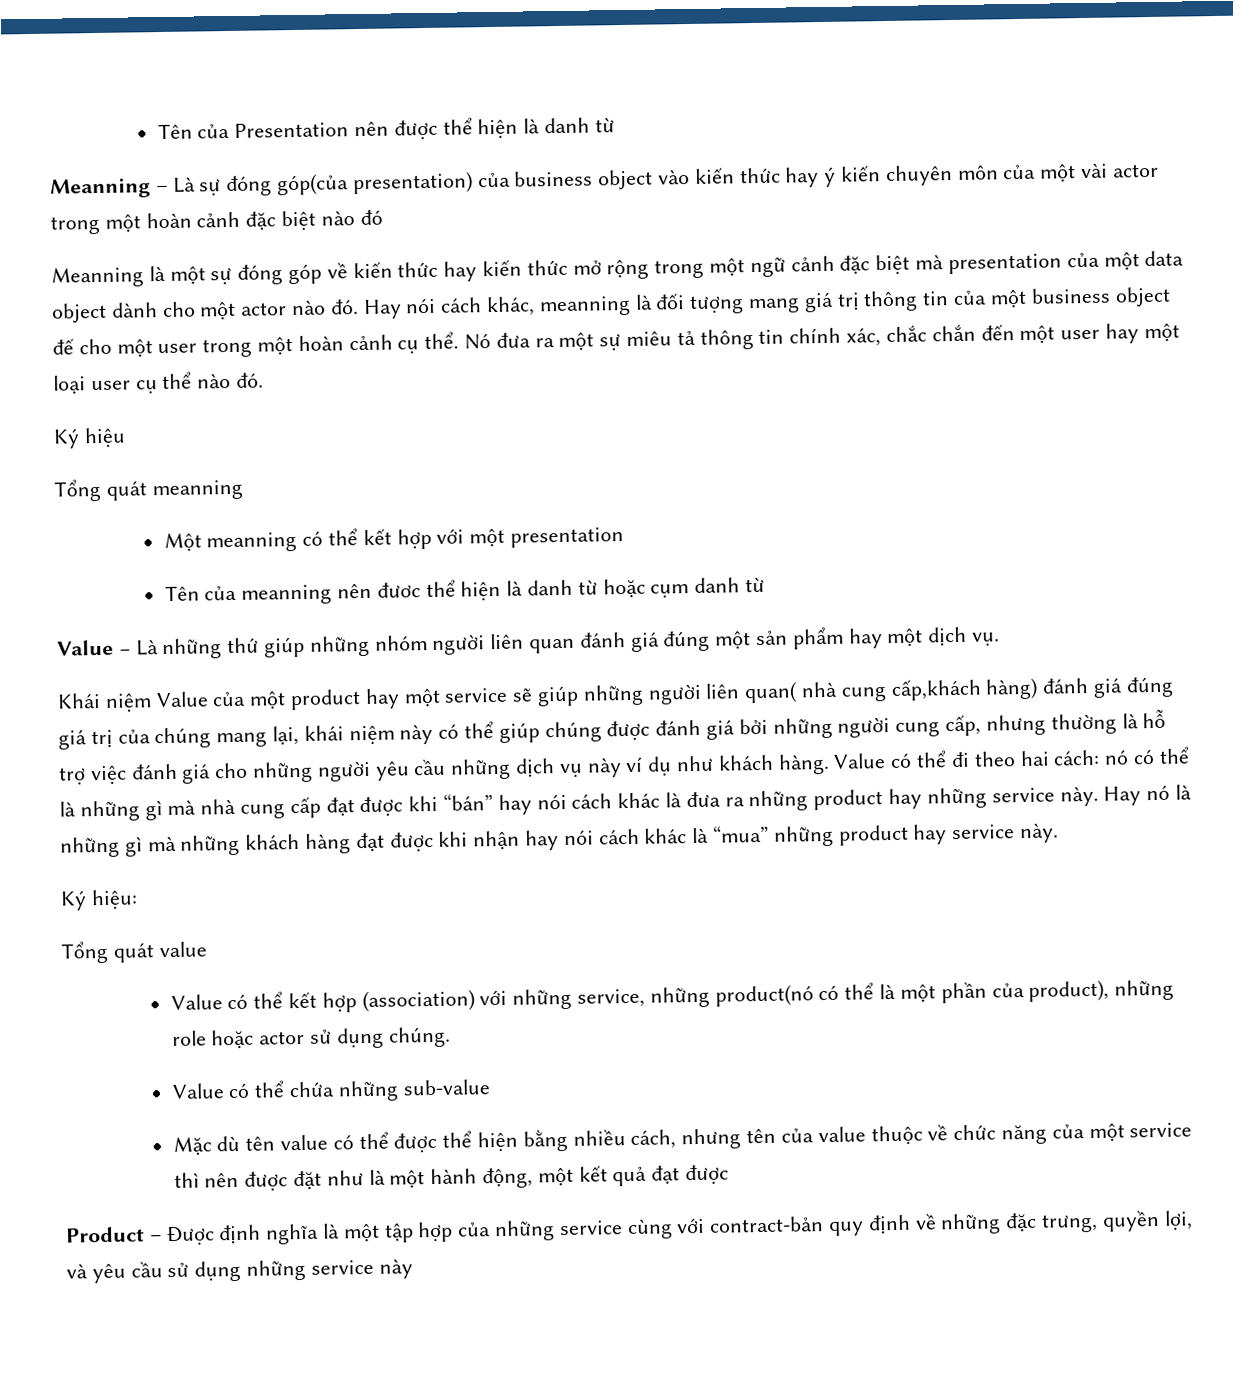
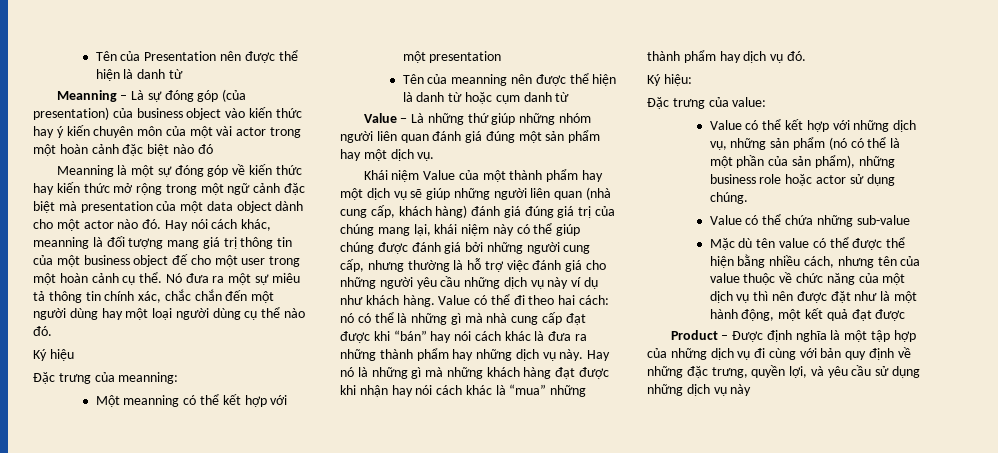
[277,173,350,196] góp(của -> [197,89,247,102] góp (của
[1060,329,1101,340] user -> [33,308,98,320] người dùng
[90,380,131,391] user -> [175,308,241,320] người dùng
[54,478,243,502] Tổng quát meanning -> [33,372,179,384] Đặc trưng của meanning:
[376,582,421,598] đươc -> [535,74,566,86] được
[290,687,509,711] product hay một service -> [509,169,603,182] [340,188,407,200] thành phẩm hay một dịch vụ
[744,678,982,704] quan( nhà cung cấp,khách -> [554,187,612,200] [340,205,432,218] quan (nhà cung cấp, khách
[813,787,1055,811] product hay những service -> [379,348,556,361] thành phẩm hay những dịch vụ
[838,822,1060,846] [60,889,138,911] [61,940,207,964] product hay service này. // Ký hiệu: // Tổng quát value -> [647,50,806,63] [647,74,692,86] [647,97,767,109] thành phẩm hay dịch vụ đó. // Ký hiệu: // Đặc trưng của value:
[361,989,475,1013] (association) -> (829, 126) none
[577,984,814,1008] service, những product(nó -> [893,120,917,132] [709,137,847,150] dịch vụ, những sản phẩm (nó
[1028,979,1175,1002] product), những -> [792,155,895,168] [709,174,756,184] sản phẩm), những business
[1129,1122,1193,1138] service -> [709,291,750,303] dịch vụ
[558,1220,623,1236] service -> [710,348,766,360] dịch vụ đi
[709,1216,825,1233] contract-bản -> [820,348,842,358] bản
[310,1259,374,1275] service -> [686,384,727,396] dịch vụ

